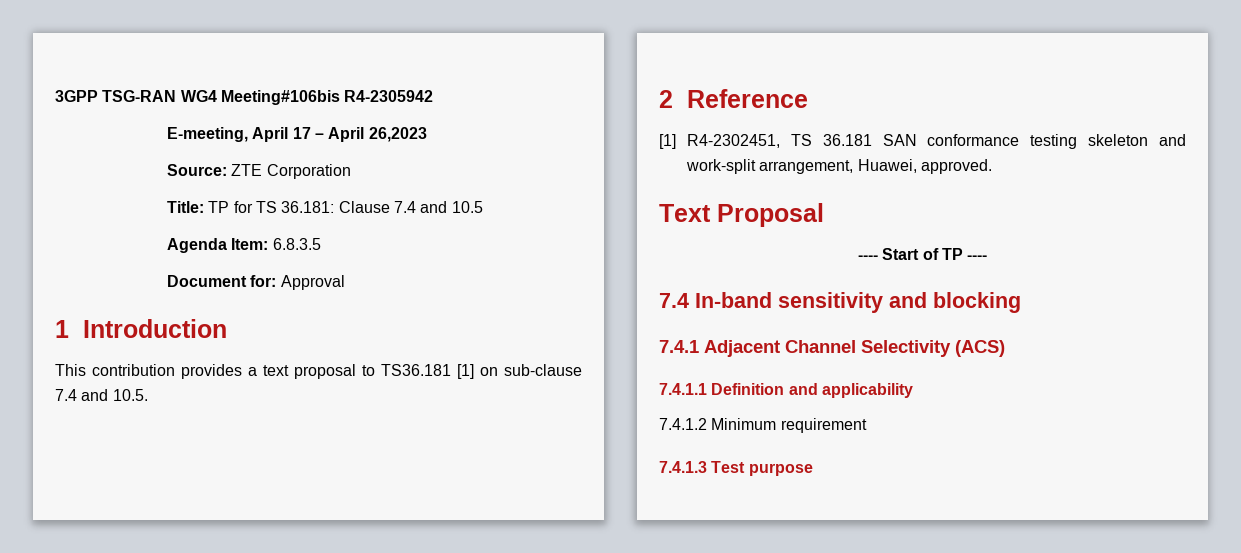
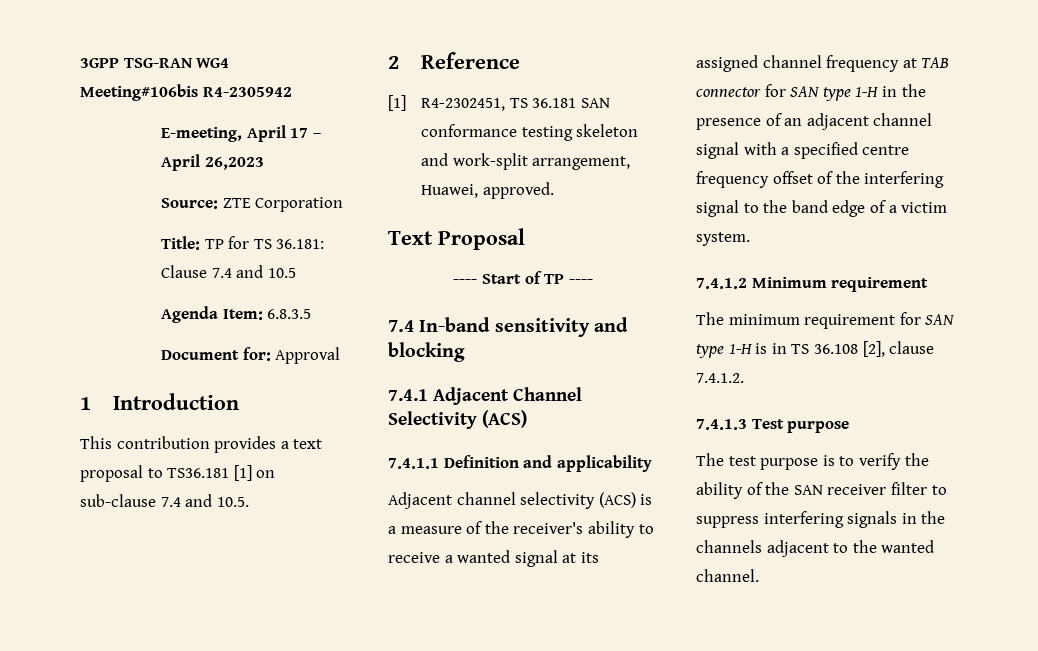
[659,418,867,433] [659,461,813,476] 7.4.1.2 Minimum requirement // 7.4.1.3 Test purpose -> [388,492,653,509] [388,521,654,538] [388,550,599,567] [696,55,950,72] [696,84,926,101] [696,113,933,130] [696,142,910,159] [696,171,945,188] [696,200,948,217] [696,232,750,246] [696,277,929,292] [696,312,955,329] [696,341,935,358] [696,373,744,383] [696,419,850,433] [696,453,929,470] [696,482,947,499] [696,511,946,528] [696,540,935,557] [696,569,759,582] Adjacent channel selectivity (ACS) is a measure of the receiver's ability to receive a wanted signal at its assigned channel frequency at TAB connector for SAN type 1-H in the presence of an adjacent channel signal with a specified centre frequency offset of the interfering signal to the band edge of a victim system. // 7.4.1.2 Minimum requirement // The minimum requirement for SAN type 1-H is in TS 36.108 [2], clause 7.4.1.2. // 7.4.1.3 Test purpose // The test purpose is to verify the ability of the SAN receiver filter to suppress interfering signals in the channels adjacent to the wanted channel.

